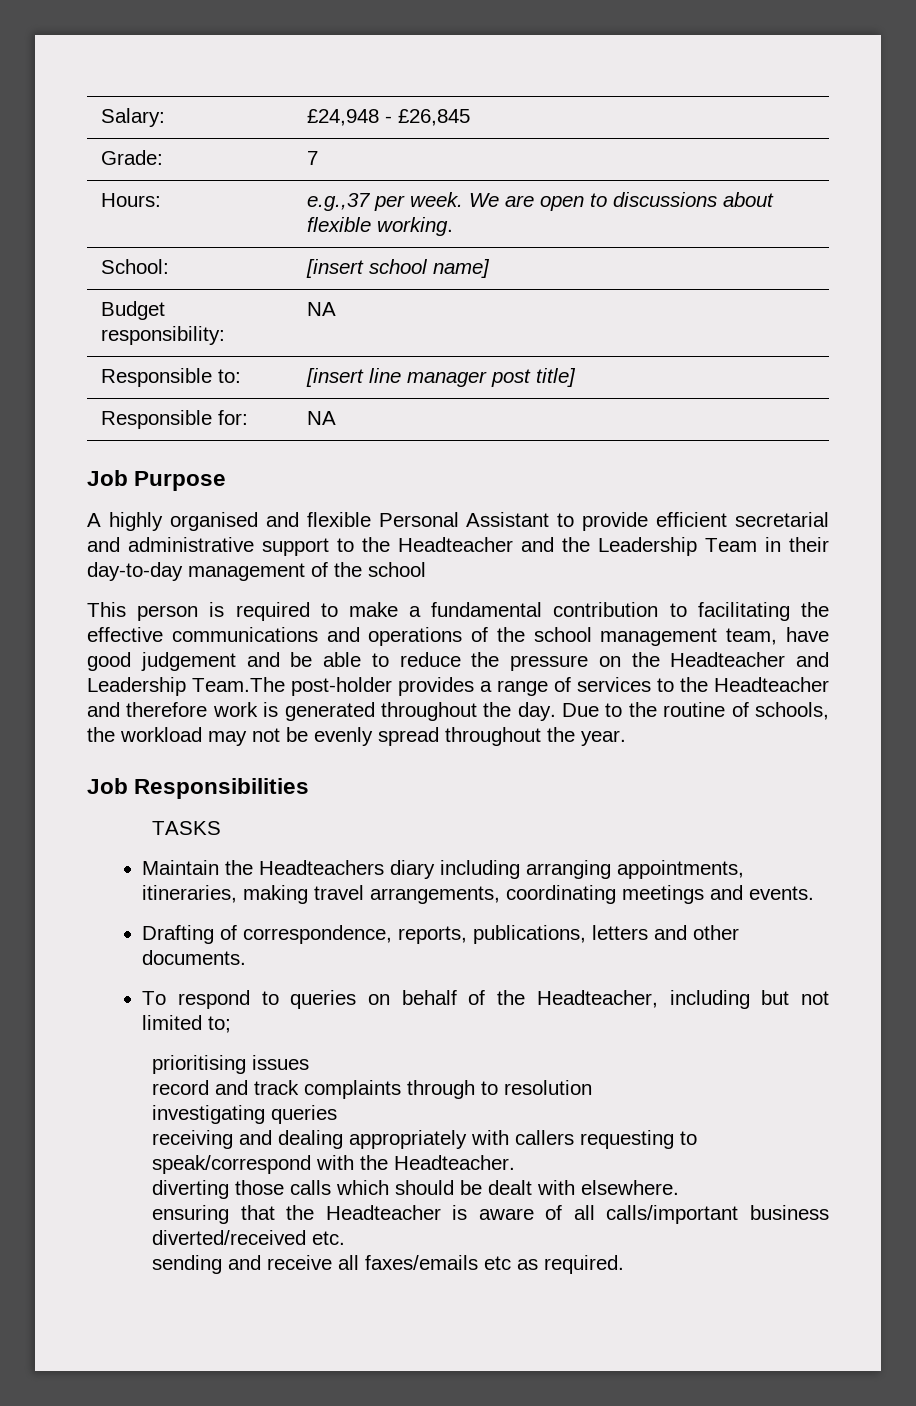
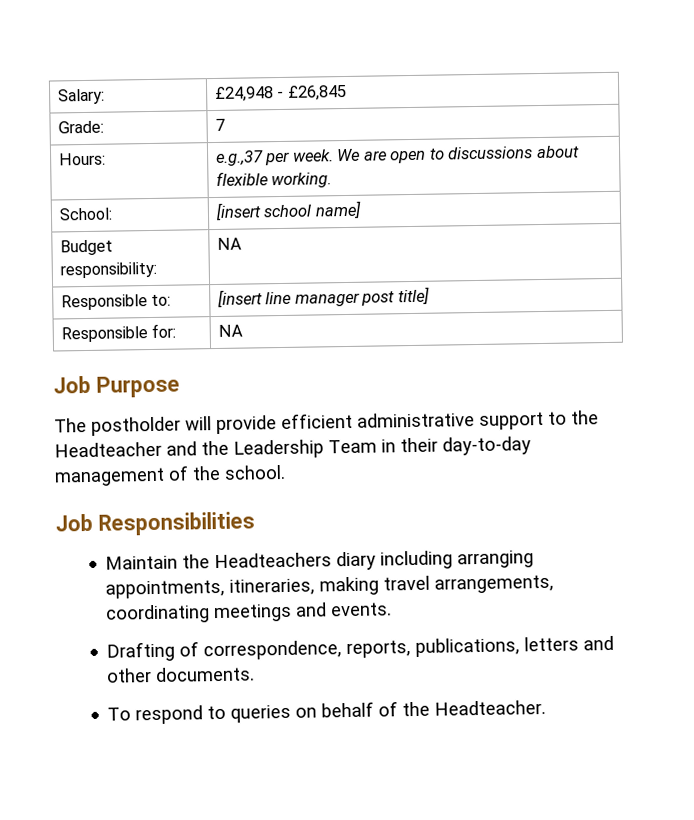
[87,512,829,531] [87,537,120,552] A highly organised and flexible Personal Assistant to provide efficient secretarial and -> [54,412,353,436] The postholder will provide efficient
[368,562,426,577] [87,602,829,621] [87,627,830,646] [87,652,829,671] [87,677,829,696] [87,702,829,721] [87,727,626,746] school // This person is required to make a fundamental contribution to facilitating the effective communications and operations of the school management team, have good judgement and be able to reduce the pressure on the Headteacher and Leadership Team.The post-holder provides a range of services to the Headteacher and therefore work is generated throughout the day. Due to the routine of schools, the workload may not be evenly spread throughout the year. -> [224,464,286,480] school.
[152,821,222,835] // TASKS -> (255, 523) none
[536,990,829,1009] [142,1015,232,1033] [152,1055,310,1074] [152,1080,593,1099] [152,1105,338,1124] [152,1130,698,1149] [152,1155,516,1174] [152,1180,680,1199] [152,1205,829,1224] [152,1230,346,1245] [152,1255,625,1274] Headteacher, including but not limited to; // prioritising issues // record and track complaints through to resolution // investigating queries // receiving and dealing appropriately with callers requesting to speak/correspond with the Headteacher. // diverting those calls which should be dealt with elsewhere. // ensuring that the Headteacher is aware of all calls/important business diverted/received etc. // sending and receive all faxes/emails etc as required. -> [434,699,547,716] Headteacher.

